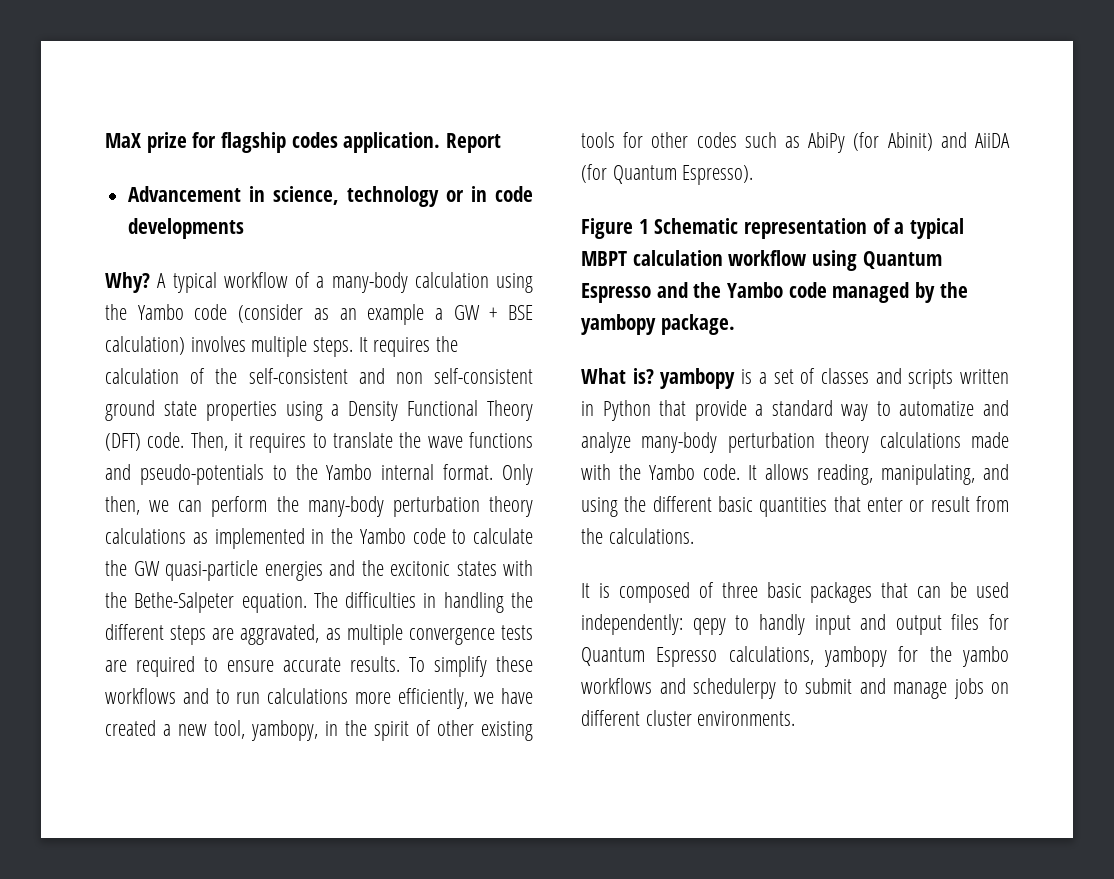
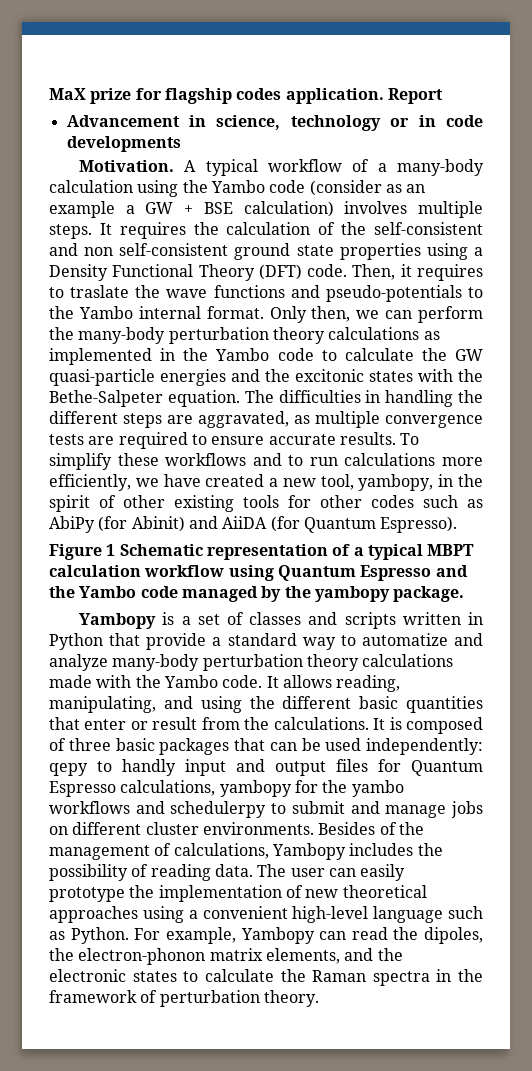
[105,272,150,293] Why? -> [79,160,175,172] Motivation.
[333,432,393,448] translate -> [70,285,130,298] traslate
[581,368,736,389] What is? yambopy -> [79,613,157,629] Yambopy
(694, 536) // -> (369, 723) none
(796, 718) none -> [318,822,424,835] [49,843,443,860] [49,864,406,881] [49,885,427,902] [49,906,483,923] [49,927,483,944] [49,948,403,965] [49,969,483,986] [49,990,319,1007] Besides of the management of calculations, Yambopy includes the possibility of reading data. The user can easily prototype the implementation of new theoretical approaches using a convenient high-level language such as Python. For example, Yambopy can read the dipoles, the electron-phonon matrix elements, and the electronic states to calculate the Raman spectra in the framework of perturbation theory.

